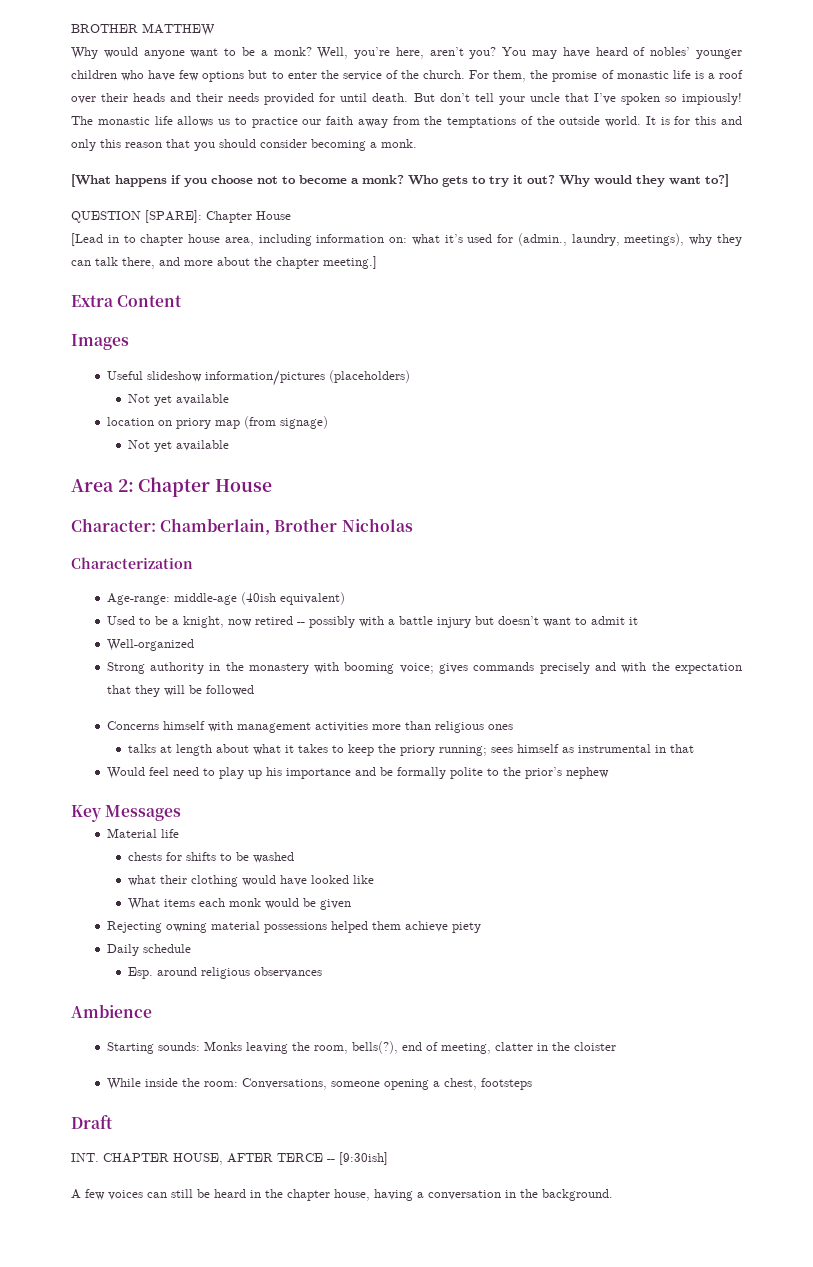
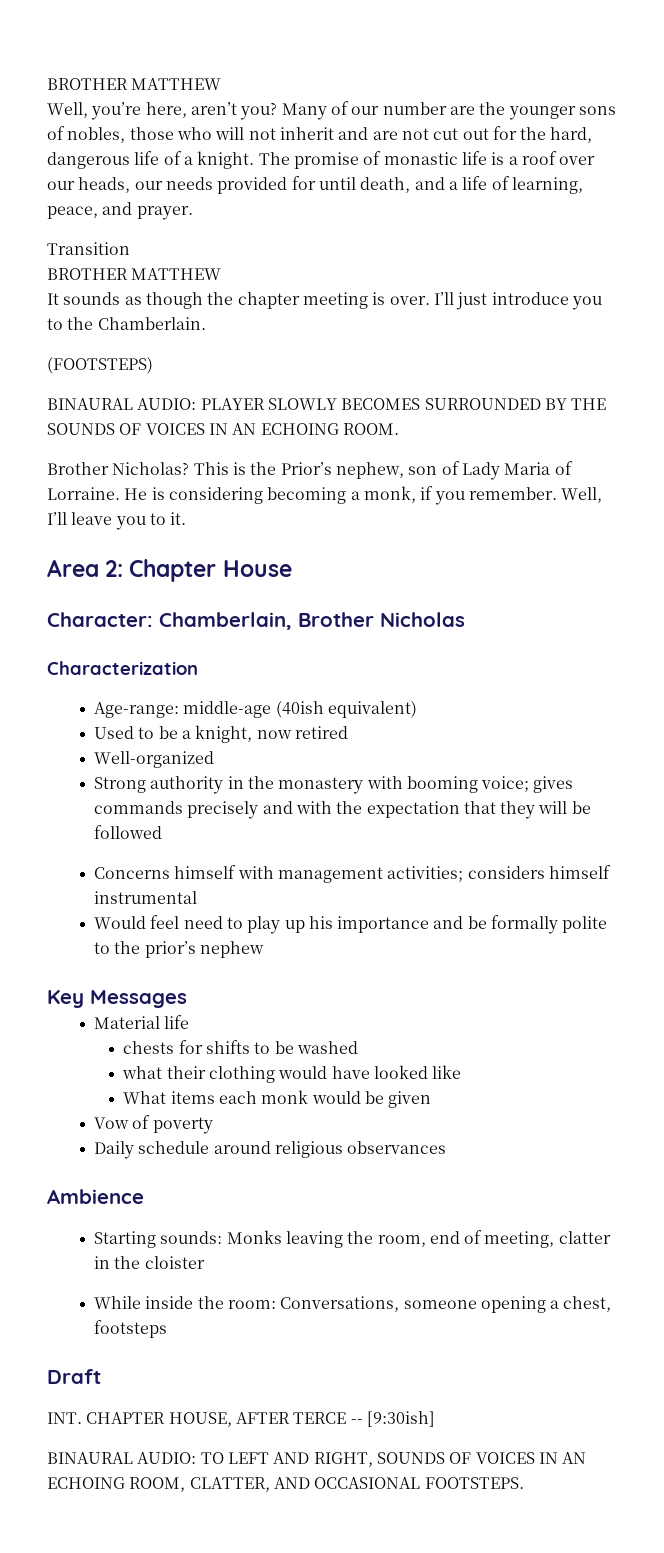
[71,23,215,36] [71,47,312,59] BROTHER MATTHEW // Why would anyone want to be a monk? -> [47,78,222,90] BROTHER MATTHEW //
[502,47,742,59] [71,70,549,82] You may have heard of nobles’ younger children who have few options but to enter the service of the church. For them, the -> [281,101,616,120] [47,126,593,143] [47,151,290,169] Many of our number are the younger sons of nobles, those who will not inherit and are not cut out for the hard, dangerous life of a knight. The
[101,93,742,105] [71,116,743,128] [71,139,417,151] [71,174,729,187] [71,210,291,223] [71,233,742,246] [71,256,377,269] [71,295,183,307] [71,334,129,350] [106,370,410,386] [127,394,229,406] [106,416,328,429] [127,440,229,452] their heads and their needs provided for until death. But don’t tell your uncle that I’ve spoken so impiously! The monastic life allows us to practice our faith away from the temptations of the outside world. It is for this and only this reason that you should consider becoming a monk. // [What happens if you choose not to become a monk? Who gets to try it out? Why would they want to?] // QUESTION [SPARE]: Chapter House // [Lead in to chapter house area, including information on: what it’s used for (admin., laundry, meetings), why they can talk there, and more about the chapter meeting.] // Extra Content // Images // Useful slideshow information/pictures (placeholders) // Not yet available // location on priory map (from signage) // Not yet available -> [47,176,583,194] [47,202,193,220] [47,242,130,255] [47,268,222,280] [47,292,602,310] [47,317,206,330] [47,357,153,374] [47,398,607,410] [47,423,399,435] [47,461,573,480] [47,486,603,505] [47,512,187,530] our heads, our needs provided for until death, and a life of learning, peace, and prayer. // Transition // BROTHER MATTHEW // It sounds as though the chapter meeting is over. I’ll just introduce you to the Chamberlain. // (FOOTSTEPS) // BINAURAL AUDIO: PLAYER SLOWLY BECOMES SURROUNDED BY THE SOUNDS OF VOICES IN AN ECHOING ROOM. // Brother Nicholas? This is the Prior’s nephew, son of Lady Maria of Lorraine. He is considering becoming a monk, if you remember. Well, I’ll leave you to it.
[296,616,638,628] -- possibly with a battle injury but doesn’t want to admit it -> (348, 732) none
[314,721,513,733] [127,744,574,756] activities more than religious ones // talks at length about what it takes to keep the priory running; sees himself as -> [387,865,611,882] activities; considers himself
[654,744,694,753] in that -> (197, 897) none
[106,921,481,933] Rejecting owning material possessions helped them achieve piety -> [93,1115,213,1134] Vow of poverty
[127,967,153,979] // Esp. -> (210, 1147) none
[351,1041,398,1054] bells(?), -> (426, 1241) none
[71,1189,613,1201] A few voices can still be heard in the chapter house, having a conversation in the background. -> [47,1452,587,1467] [47,1477,524,1492] BINAURAL AUDIO: TO LEFT AND RIGHT, SOUNDS OF VOICES IN AN ECHOING ROOM, CLATTER, AND OCCASIONAL FOOTSTEPS.

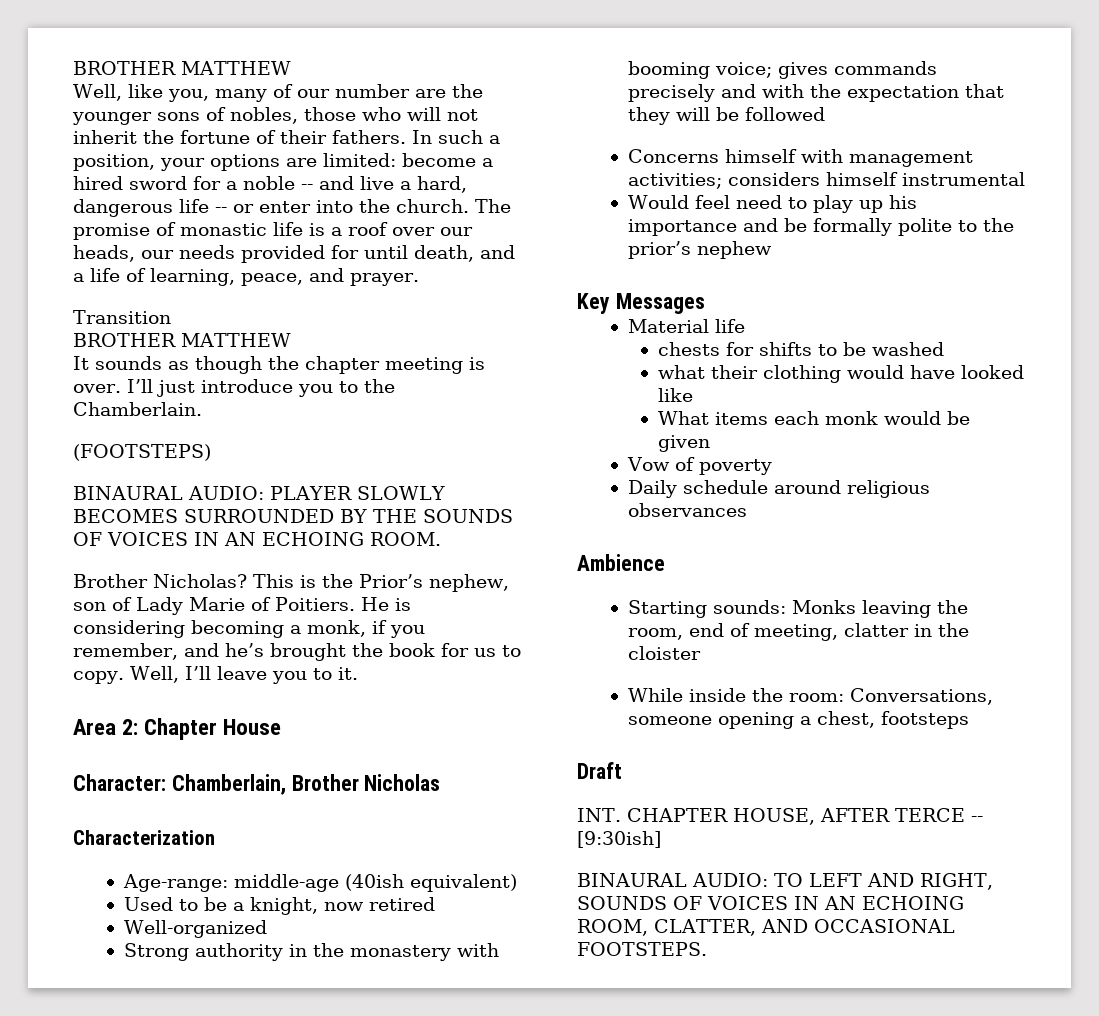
[91,102,327,120] you’re here, aren’t you? Many -> [127,84,267,102] like you, many
[338,126,593,143] [47,151,255,169] and are not cut out for the hard, dangerous life of a knight. -> [143,130,500,144] [73,153,493,171] [73,176,467,193] [73,199,469,217] the fortune of their fathers. In such a position, your options are limited: become a hired sword for a noble -- and live a hard, dangerous life -- or enter into the church.
[504,461,573,475] [47,487,120,500] Maria of Lorraine. -> [189,597,355,611] Marie of Poitiers.
[468,487,557,500] remember. -> [73,643,521,661] [73,671,124,684] remember, and he’s brought the book for us to copy.

